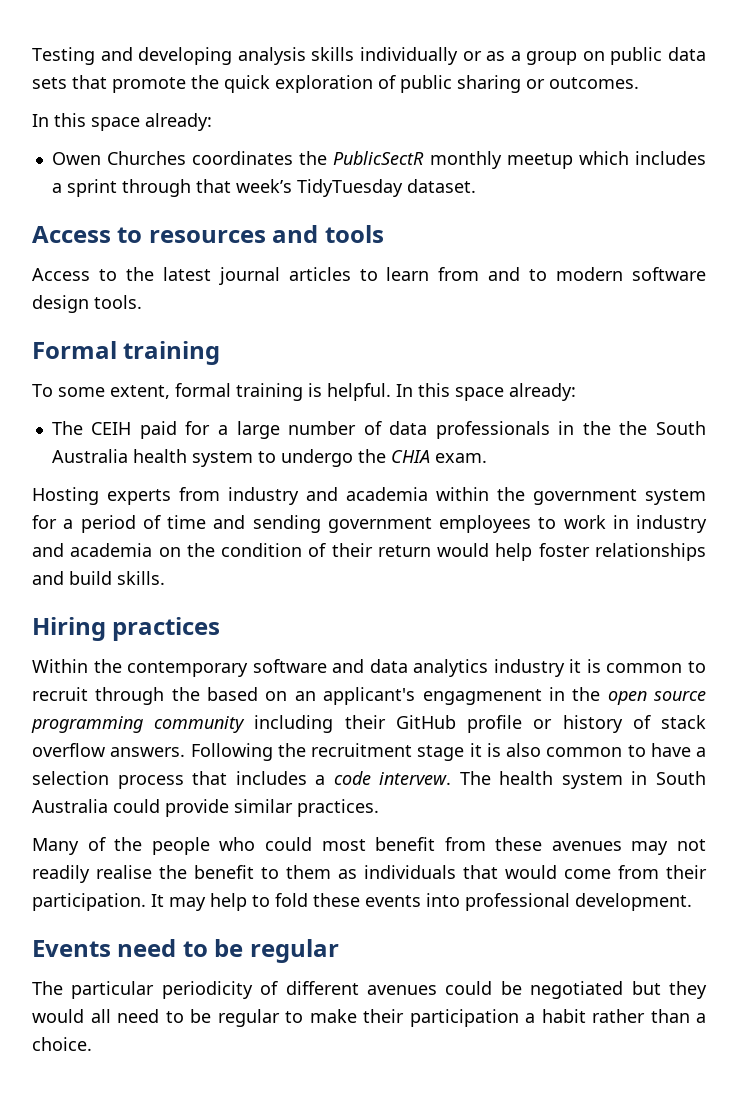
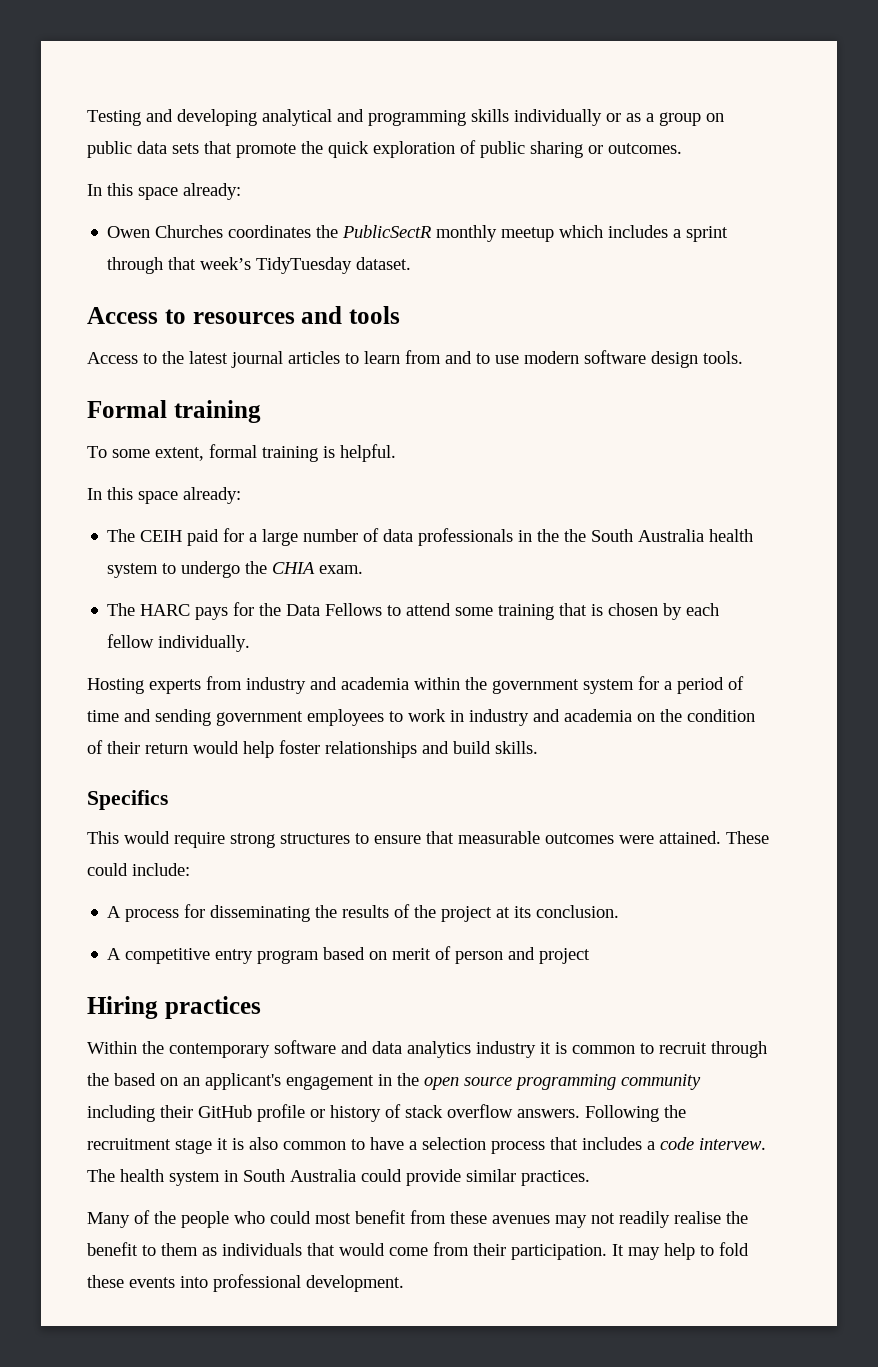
[237,47,306,65] analysis -> [262,109,466,126] analytical and programming
(548, 275) none -> [495,355,519,364] use
(391, 392) none -> (396, 453) //
(487, 458) none -> [107,602,720,620] [107,634,251,652] // The HARC pays for the Data Fellows to attend some training that is chosen by each fellow individually.
(165, 578) none -> [87,790,168,810] [87,831,769,848] [87,863,190,876] [107,904,620,922] [107,946,591,964] // Specifics // This would require strong structures to ensure that measurable outcomes were attained. These could include: // A process for disseminating the results of the project at its conclusion. // A competitive entry program based on merit of person and project
[422,689,542,705] engagmenent -> [286,1075,374,1090] engagement
[32,939,339,963] [32,981,707,999] [32,1009,706,1027] [32,1037,92,1051] // Events need to be regular // The particular periodicity of different avenues could be negotiated but they would all need to be regular to make their participation a habit rather than a choice. -> (404, 1283) none

